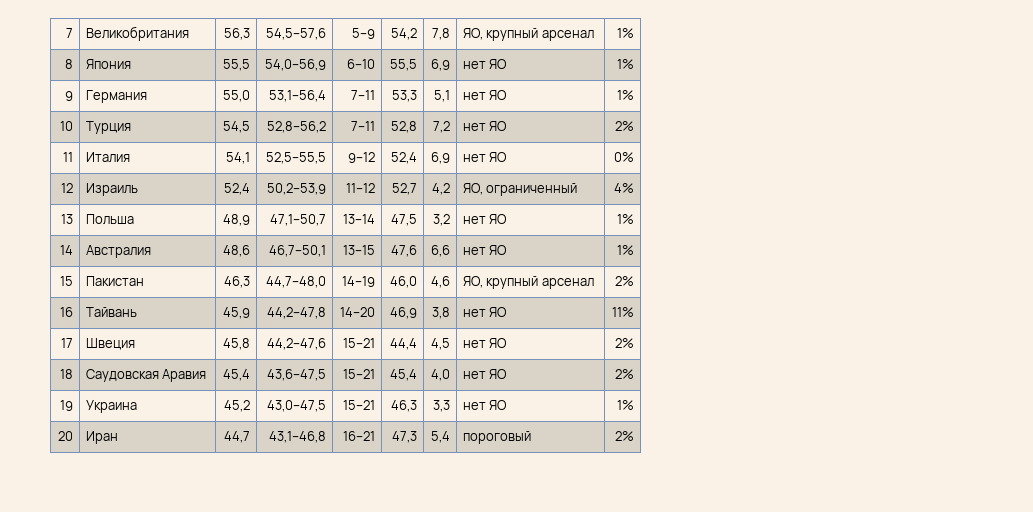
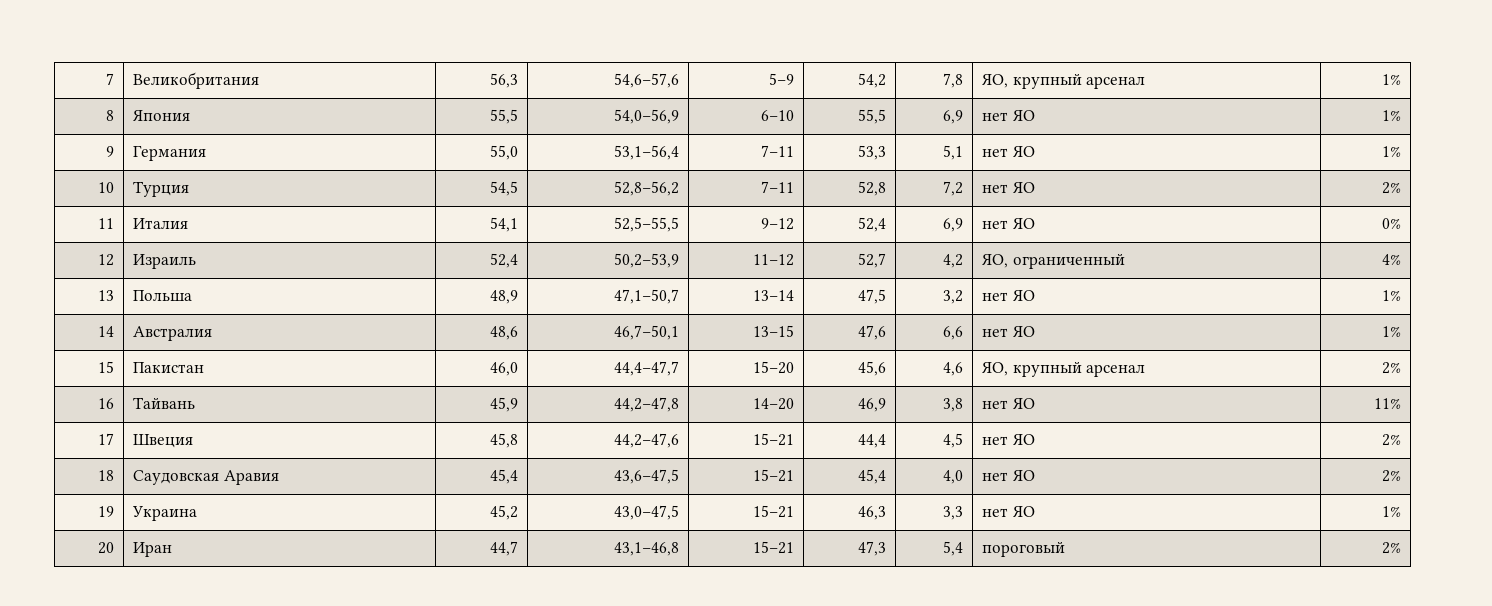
[266,28,327,40] 54,5–57,6 -> [613,73,679,88] 54,6–57,6
[224,276,251,288] [266,276,327,288] [342,276,376,287] [390,276,418,288] 46,3 | 44,7–48,0 | 14–19 | 46,0 -> [489,362,518,376] [613,361,679,376] [752,361,794,374] [857,361,886,376] 46,0 | 44,4–47,7 | 15–20 | 45,6
[343,431,376,441] 16–21 -> [752,541,794,554] 15–21

